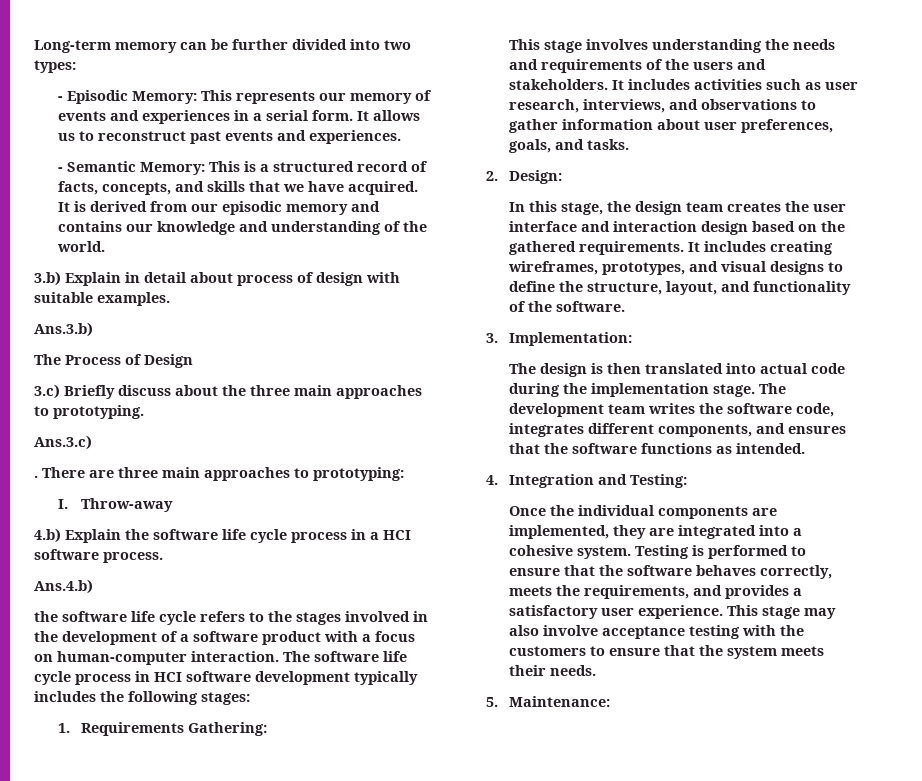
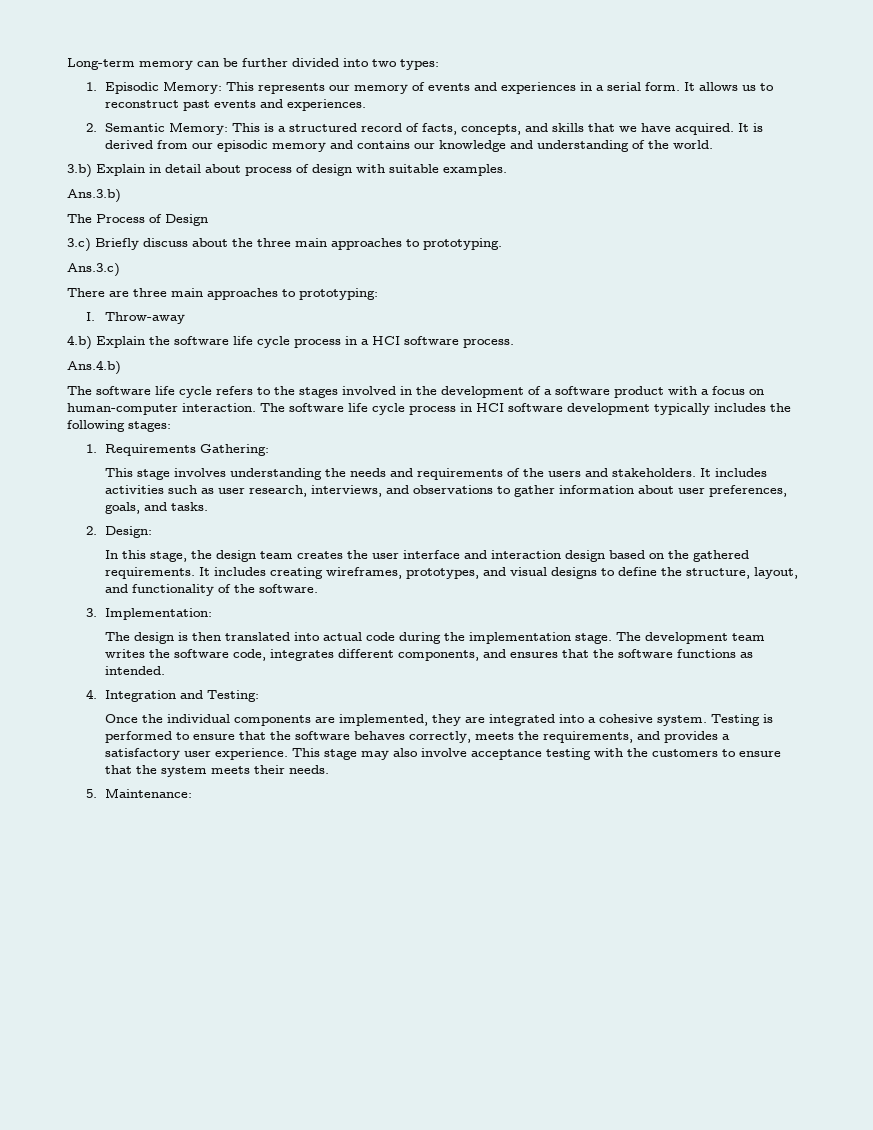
[57,96,63,101] - -> [86,82,98,91] 1.
[57,167,63,172] - -> [86,123,98,132] 2.
[34,475,38,478] . -> (120, 270) none
[34,611,58,622] the -> [67,386,92,395] The

